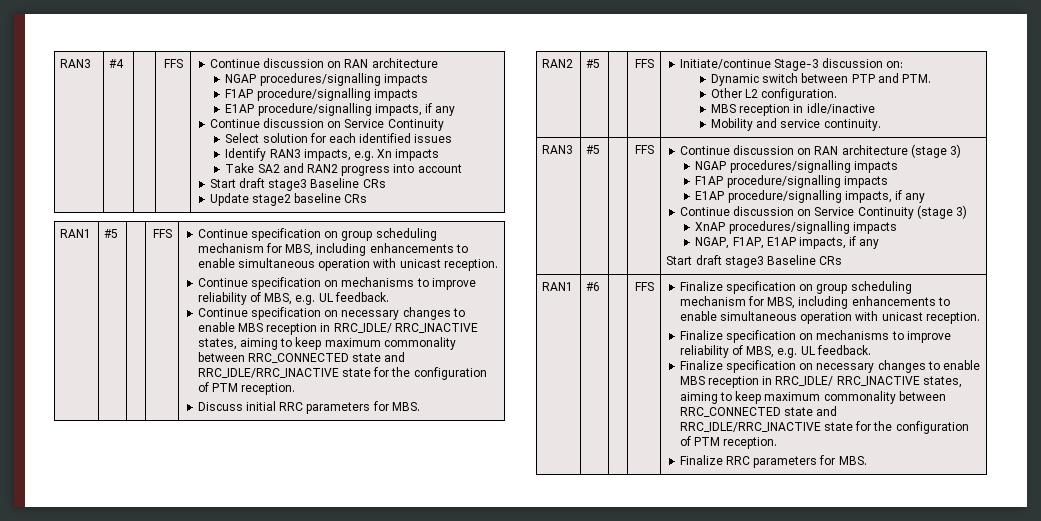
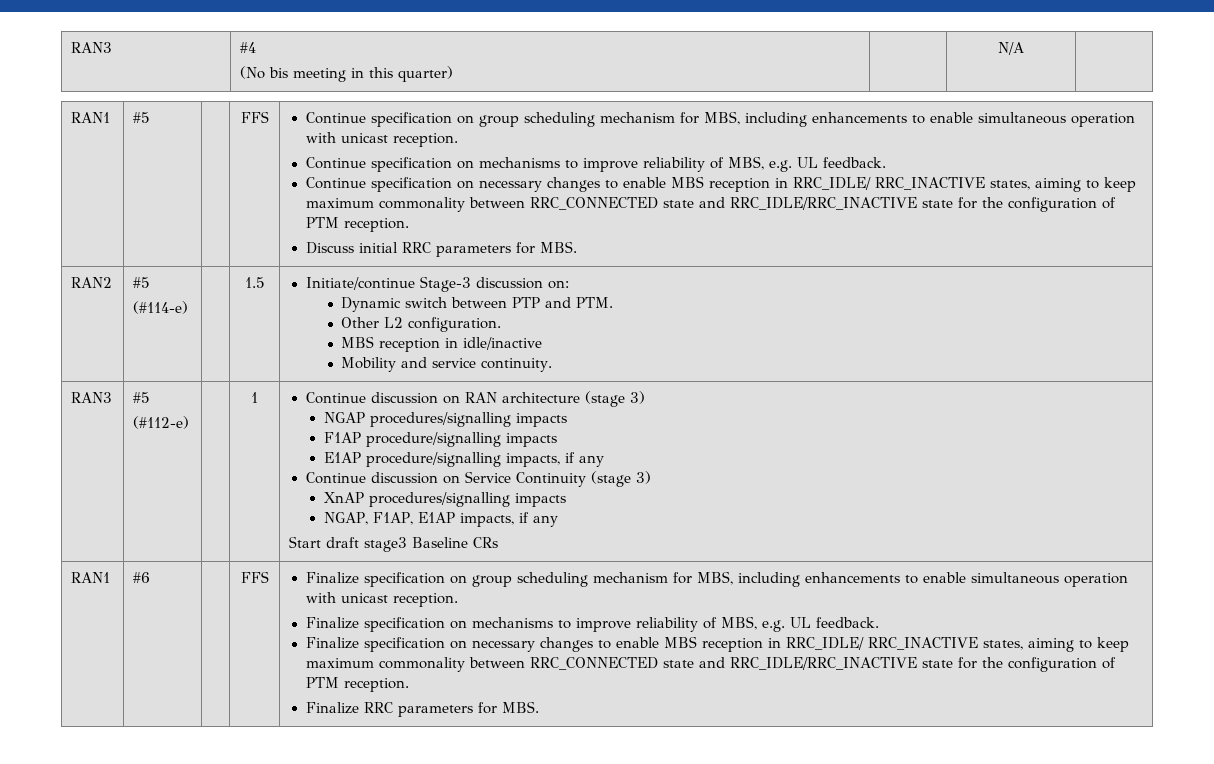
[163,59,183,68] [209,58,438,68] [225,73,428,86] [225,88,418,101] [225,103,456,116] [209,118,444,131] [225,133,453,143] [225,148,440,161] [225,163,462,176] [209,178,386,191] [209,193,368,206] | | FFS | Continue discussion on RAN architecture // NGAP procedures/signalling impacts // F1AP procedure/signalling impacts // E1AP procedure/signalling impacts, if any // Continue discussion on Service Continuity // Select solution for each identified issues // Identify RAN3 impacts, e.g. Xn impacts // Take SA2 and RAN2 progress into account // Start draft stage3 Baseline CRs // Update stage2 baseline CRs -> [240,66,454,82] [998,42,1024,55] // (No bis meeting in this quarter) | | N/A |
[634,59,654,68] | | FFS -> [133,301,189,314] [244,277,265,288] // (#114-e) | | 1.5
[634,145,654,154] | | FFS -> [133,416,190,429] [251,392,258,403] // (#112-e) | | 1

